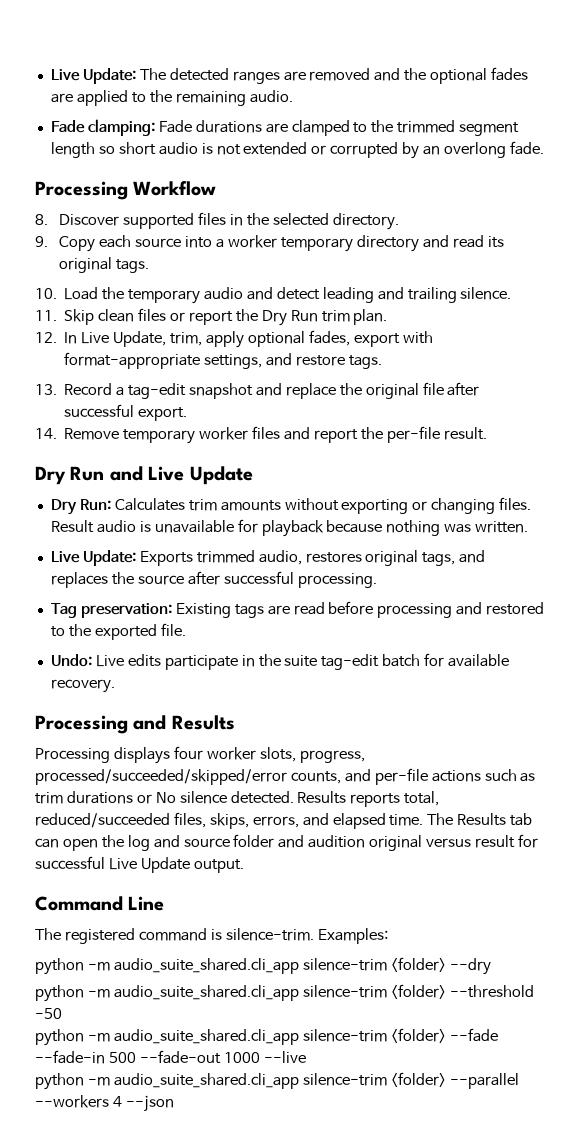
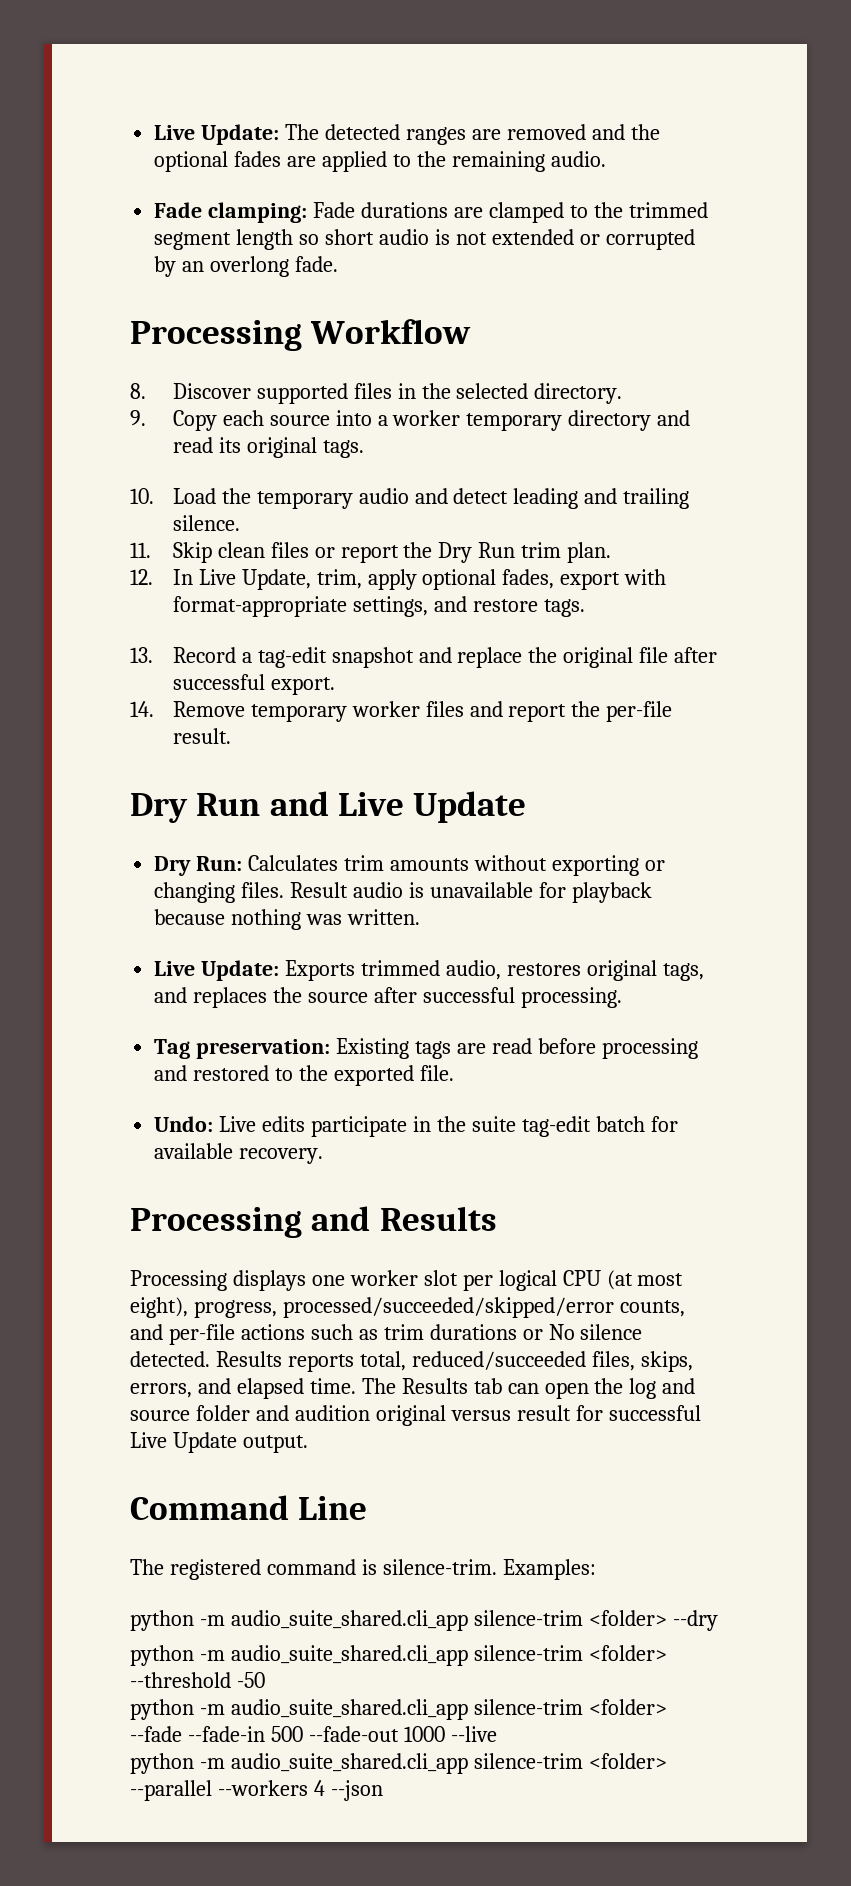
[173,746,296,762] four worker slots, -> [311,1270,684,1291] [130,1297,188,1318] one worker slot per logical CPU (at most eight),

